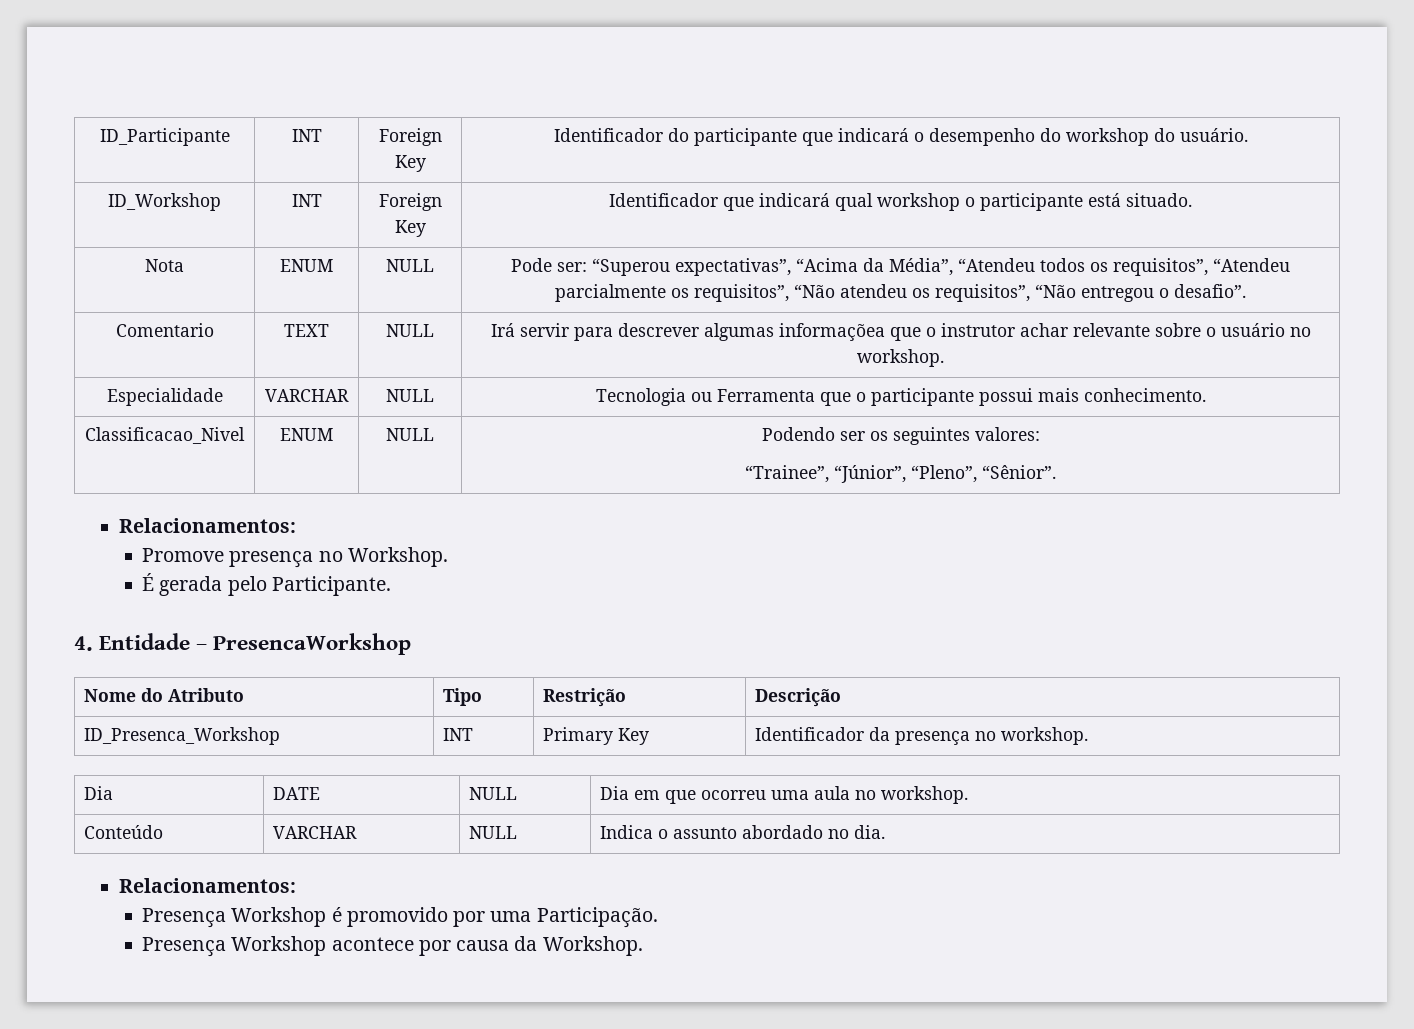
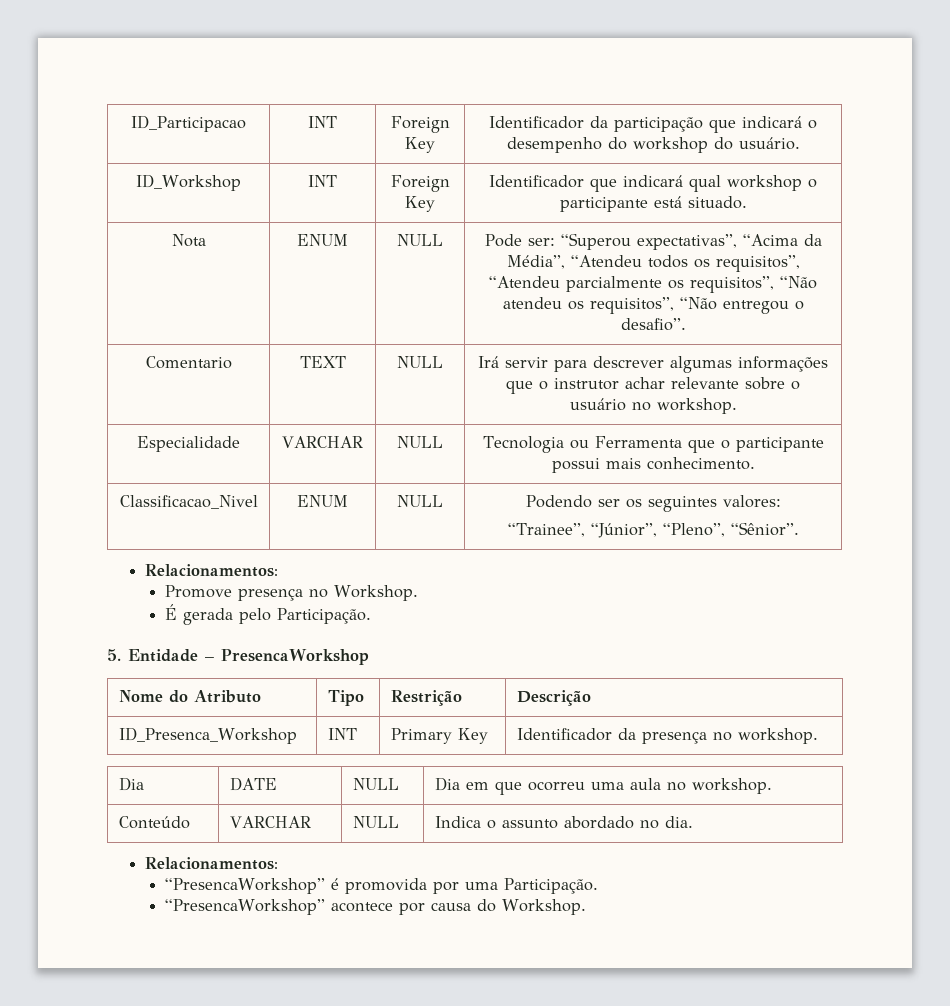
[99,128,230,146] [291,129,322,142] [378,128,442,146] [394,155,426,172] [553,128,797,146] ID_Participante | INT | Foreign Key | Identificador do participante -> [131,115,246,132] [308,116,337,128] [390,116,450,133] [405,137,435,153] [489,116,703,132] ID_Participacao | INT | Foreign Key | Identificador da participação
[778,323,885,341] informaçõea -> [738,356,828,372] informações
[271,576,391,596] [74,636,93,651] Participante. // 4. -> [277,608,372,624] [107,649,121,661] Participação. // 5.
[142,907,448,928] Presença Workshop é promovido -> [165,878,428,894] “PresencaWorkshop” é promovida
[142,936,327,957] Presença Workshop -> [165,899,326,915] “PresencaWorkshop”
[514,936,538,951] da -> [477,899,497,912] do

